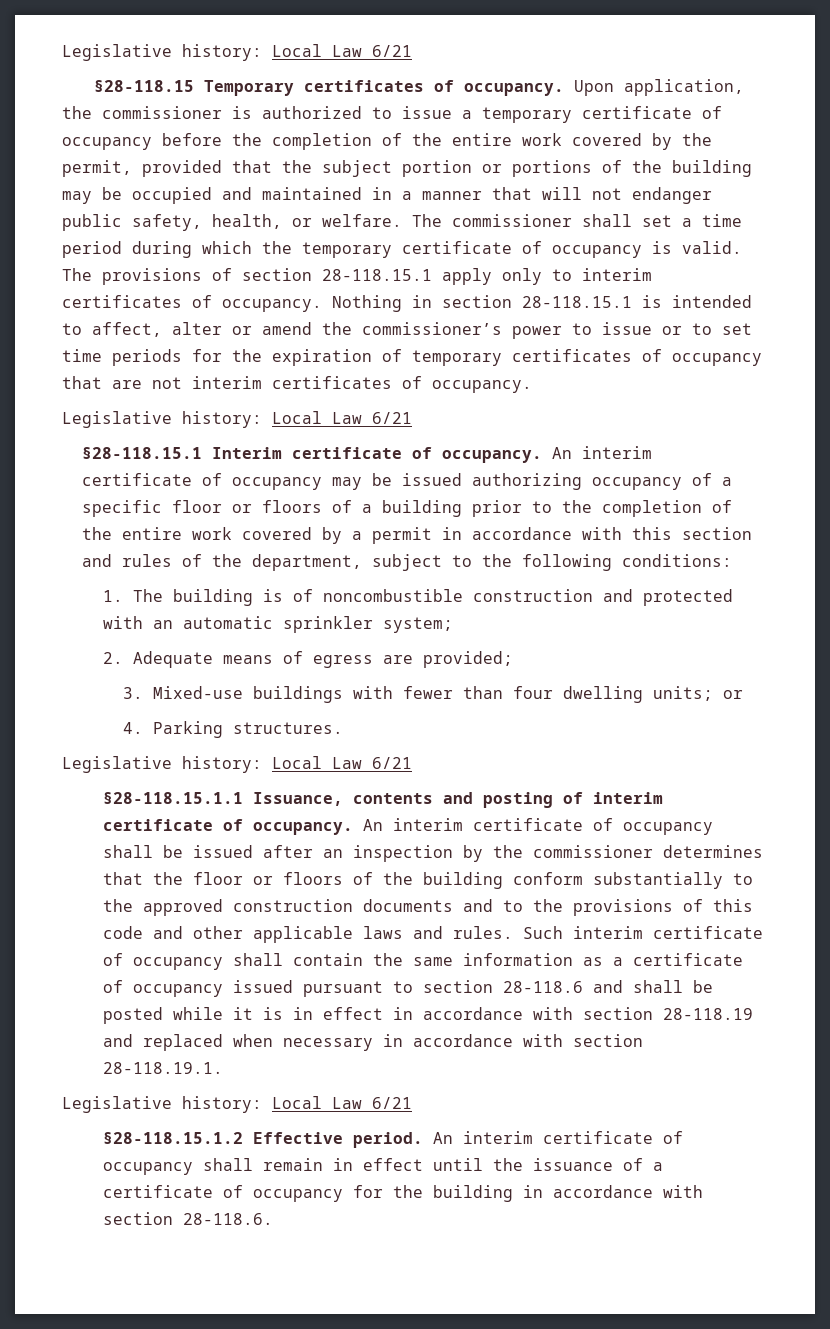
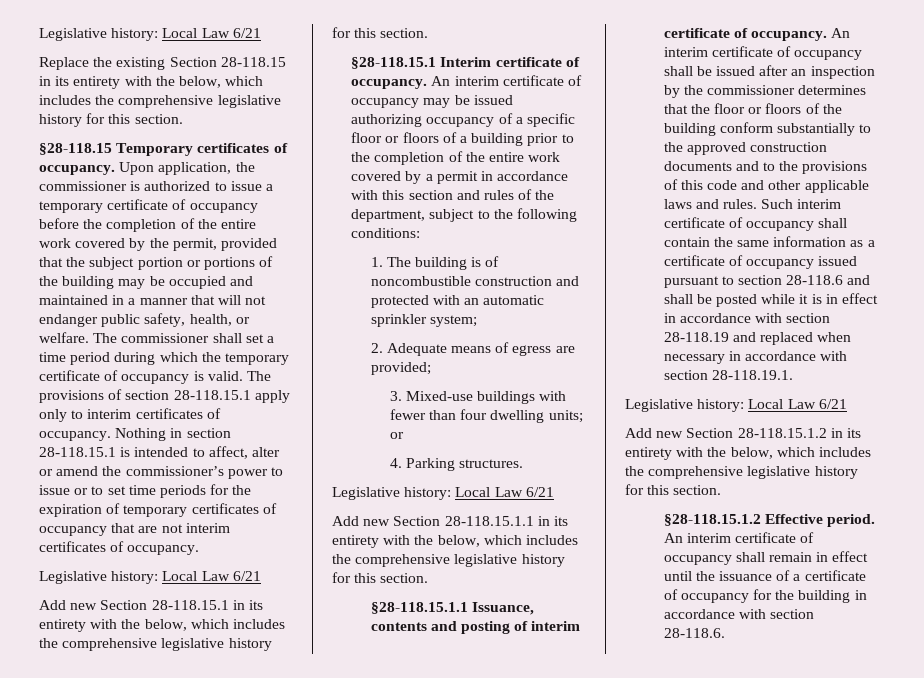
[62,44,412,61] Legislative history: Local Law 6/21 -> [39,28,261,41] [39,57,286,70] [39,76,264,89] [39,95,281,108] [39,113,183,127] Legislative history: Local Law 6/21 // Replace the existing Section 28-118.15 in its entirety with the below, which includes the comprehensive legislative history for this section.
(412, 418) none -> [39,600,263,610] [39,619,285,632] [39,638,272,651] [332,27,429,38] // Add new Section 28-118.15.1 in its entirety with the below, which includes the comprehensive legislative history for this section.
(412, 763) none -> [332,516,568,526] [332,535,578,548] [332,554,565,567] [332,572,429,583] // Add new Section 28-118.15.1.1 in its entirety with the below, which includes the comprehensive legislative history for this section.
(412, 1103) none -> [625,428,861,438] [625,447,871,460] [625,466,858,479] [625,484,722,495] // Add new Section 28-118.15.1.2 in its entirety with the below, which includes the comprehensive legislative history for this section.

